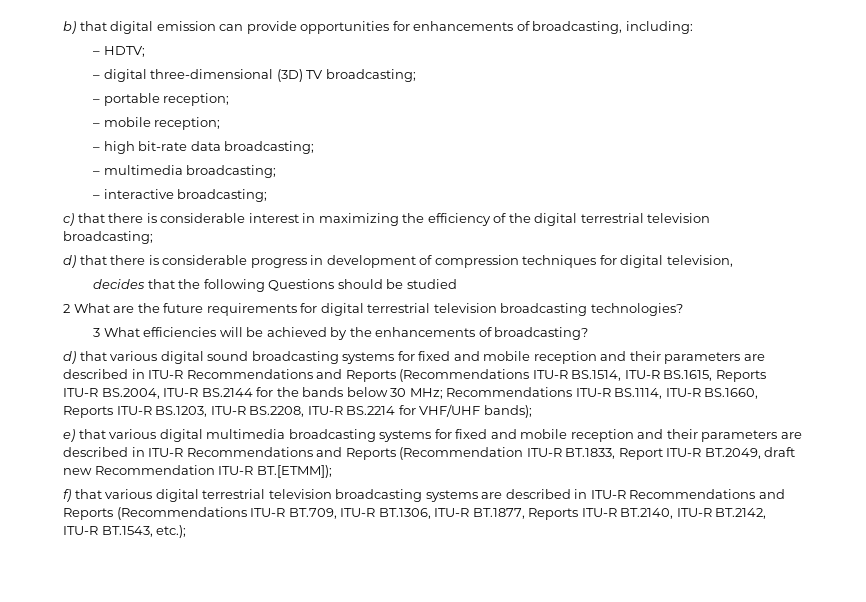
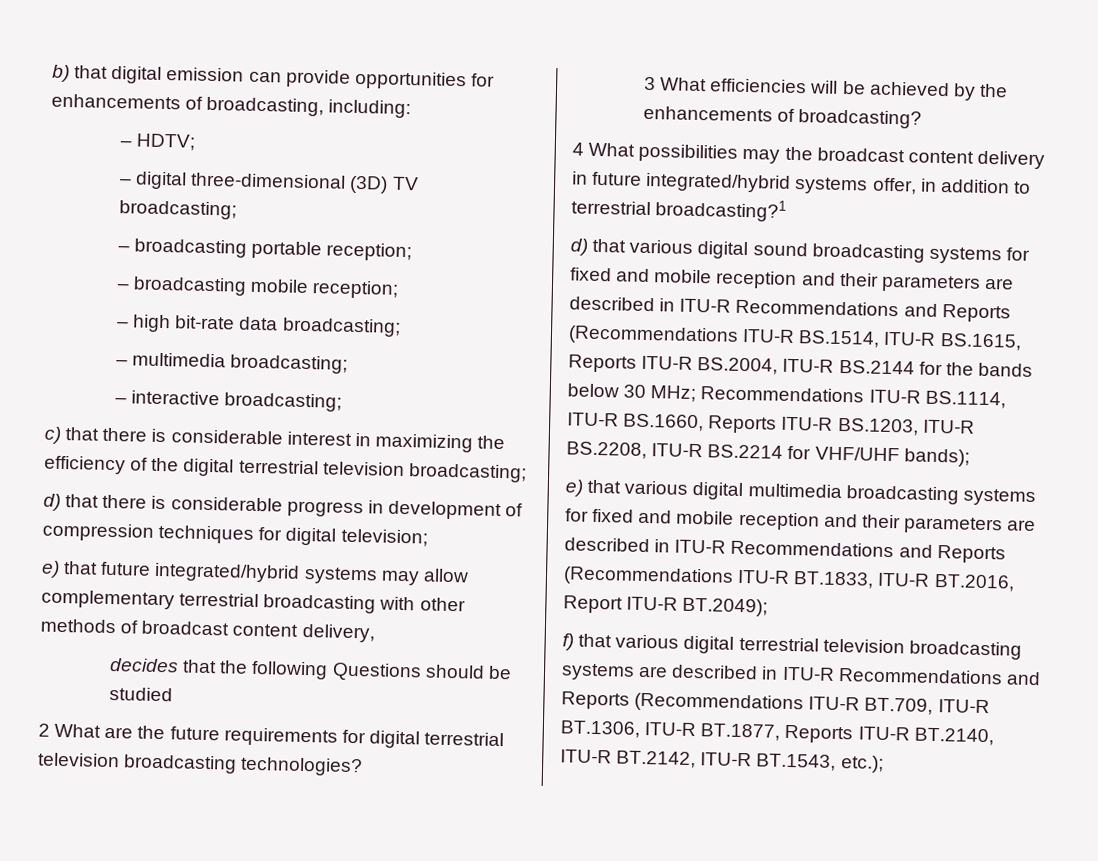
(101, 101) none -> [134,238,248,258] broadcasting
(101, 125) none -> [133,276,248,296] broadcasting
[666,255,733,267] television, -> [340,528,428,547] [41,560,469,586] [41,589,466,614] [40,618,375,643] television; // e) that future integrated/hybrid systems may allow complementary terrestrial broadcasting with other methods of broadcast content delivery,
(589, 333) none -> [572,142,1045,170] [572,171,1031,195] [571,198,788,222] // 4 What possibilities may the broadcast content delivery in future integrated/hybrid systems offer, in addition to terrestrial broadcasting?1
[399,447,524,460] (Recommendation -> [563,566,734,587] (Recommendations
[618,447,796,460] [63,465,332,478] Report ITU-R BT.2049, draft new Recommendation ITU-R BT.[ETMM]); -> [877,572,1015,592] [563,595,769,617] ITU-R BT.2016, Report ITU-R BT.2049);

